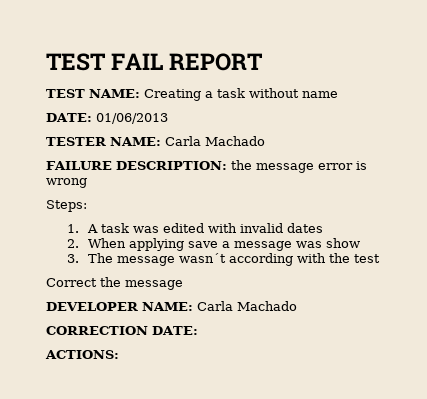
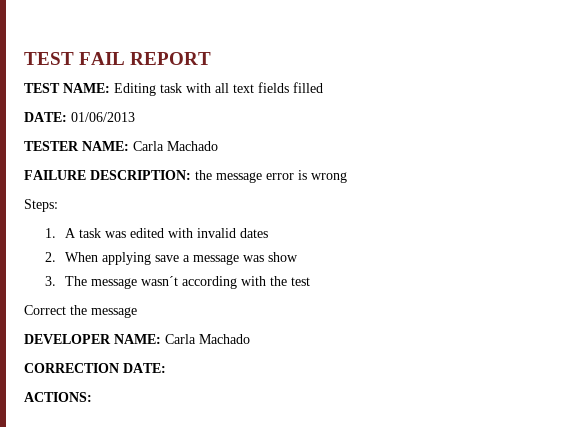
[144,88,338,101] Creating a task without name -> [114,82,323,96] Editing task with all text fields filled

